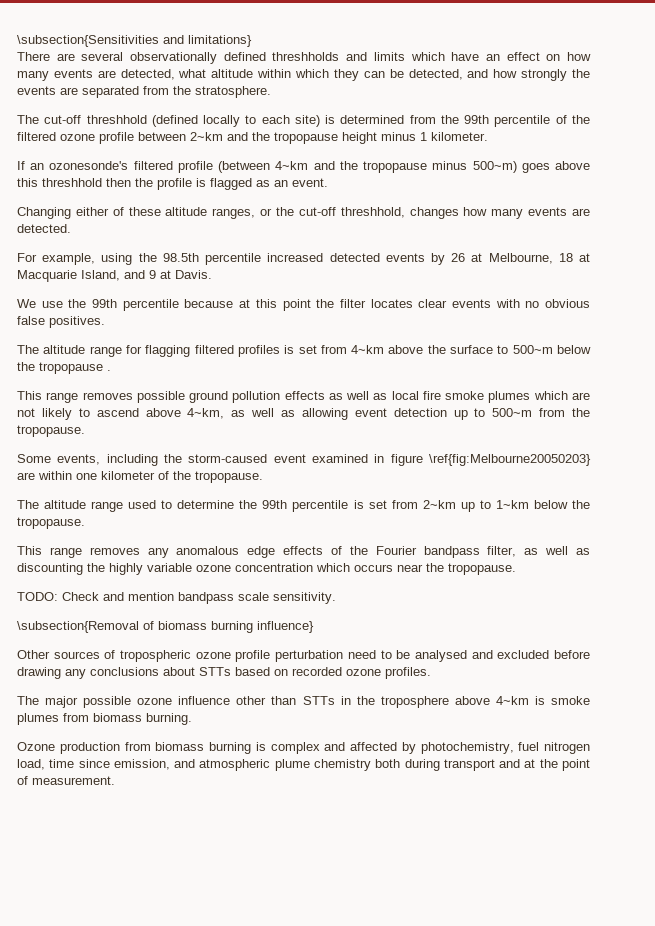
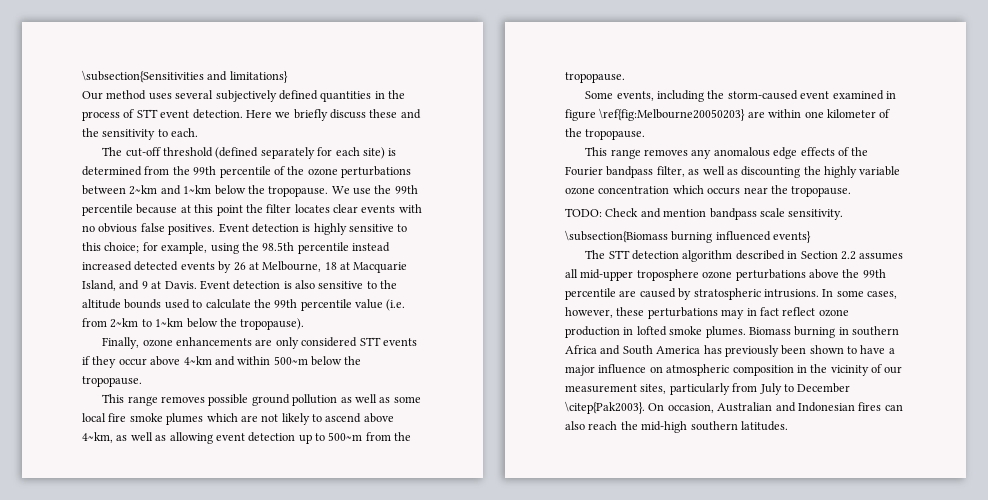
[17,52,591,64] [17,69,591,81] [17,86,271,98] [17,115,257,127] There are several observationally defined threshholds and limits which have an effect on how many events are detected, what altitude within which they can be detected, and how strongly the events are separated from the stratosphere. // The cut-off threshhold (defined locally to -> [82,90,405,102] [82,109,421,121] [82,128,199,140] [102,147,333,159] Our method uses several subjectively defined quantities in the process of STT event detection. Here we briefly discuss these and the sensitivity to each. // The cut-off threshold (defined separately for
[17,132,488,144] [17,161,590,173] [17,178,328,190] [17,207,590,219] [17,224,71,233] [17,253,590,265] [17,270,212,282] filtered ozone profile between 2~km and the tropopause height minus 1 kilometer. // If an ozonesonde's filtered profile (between 4~km and the tropopause minus 500~m) goes above this threshhold then the profile is flagged as an event. // Changing either of these altitude ranges, or the cut-off threshhold, changes how many events are detected. // For example, using the 98.5th percentile increased detected events by 26 at Melbourne, 18 at Macquarie Island, and 9 at Davis. // -> [307,166,411,178] [82,185,329,197] ozone perturbations between 2~km and 1~km below the tropopause.
[17,345,509,357] // The altitude range for flagging filtered profiles is set from 4~km above the surface to -> [218,223,408,235] [82,242,390,254] [82,261,408,273] [82,280,398,291] [82,299,406,311] [82,318,305,330] [102,337,417,349] [82,356,271,368] Event detection is highly sensitive to this choice; for example, using the 98.5th percentile instead increased detected events by 26 at Melbourne, 18 at Macquarie Island, and 9 at Davis. Event detection is also sensitive to the altitude bounds used to calculate the 99th percentile value (i.e. from 2~km to 1~km below the tropopause). // Finally, ozone enhancements are only considered STT events if they occur above 4~km and within
[39,362,111,374] tropopause . -> [82,376,142,387] tropopause.
[284,391,388,400] effects as well as -> [340,394,421,403] as well as some
[17,500,590,512] [17,517,85,529] // The altitude range used to determine the 99th percentile is set from 2~km up to 1~km below the tropopause. -> (646, 134) none
[17,621,314,633] [17,650,590,662] [17,667,431,679] [17,696,590,708] [17,713,192,725] [17,742,590,754] [17,759,590,771] [17,776,115,785] \subsection{Removal of biomass burning influence} // Other sources of tropospheric ozone profile perturbation need to be analysed and excluded before drawing any conclusions about STTs based on recorded ozone profiles. // The major possible ozone influence other than STTs in the troposphere above 4~km is smoke plumes from biomass burning. // Ozone production from biomass burning is complex and affected by photochemistry, fuel nitrogen load, time since emission, and atmospheric plume chemistry both during transport and at the point of measurement. -> [565,230,812,243] [585,250,904,262] [565,269,886,281] [565,288,897,300] [565,307,849,319] [565,326,899,338] [565,345,895,357] [565,364,903,376] [565,383,851,395] [565,401,903,414] [565,421,788,433] \subsection{Biomass burning influenced events} // The STT detection algorithm described in Section 2.2 assumes all mid-upper troposphere ozone perturbations above the 99th percentile are caused by stratospheric intrusions. In some cases, however, these perturbations may in fact reflect ozone production in lofted smoke plumes. Biomass burning in southern Africa and South America has previously been shown to have a major influence on atmospheric composition in the vicinity of our measurement sites, particularly from July to December \citep{Pak2003}. On occasion, Australian and Indonesian fires can also reach the mid-high southern latitudes.

